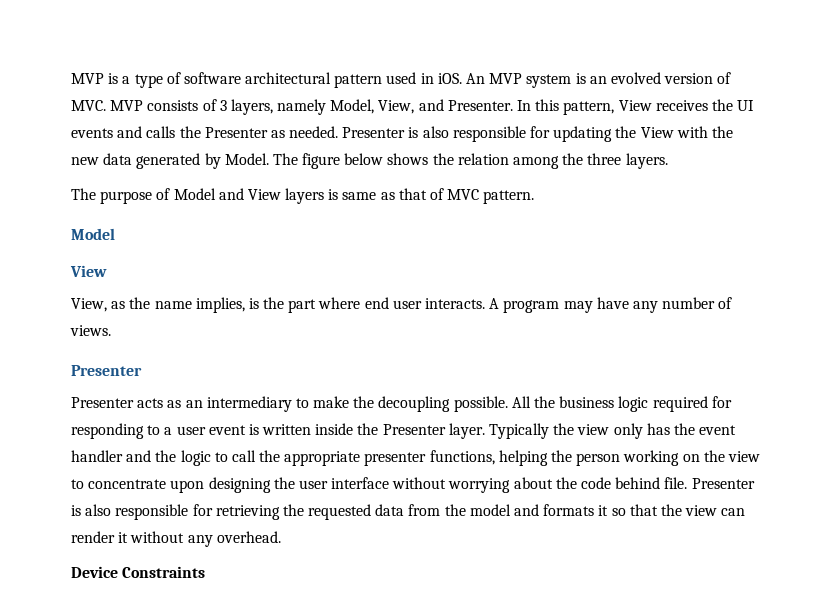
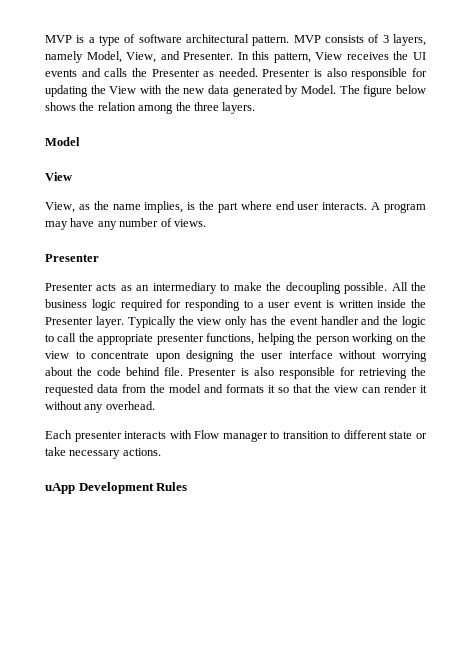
[334,72,732,88] [71,100,106,111] pattern used in iOS. An MVP system is an evolved version of MVC. -> [252,35,290,46] pattern.
[71,188,535,204] // The purpose of Model and View layers is same as that of MVC pattern. -> (256, 108) none
[71,566,206,578] Device Constraints -> [45,430,427,442] [45,447,161,459] [45,482,188,494] Each presenter interacts with Flow manager to transition to different state or take necessary actions. // uApp Development Rules

